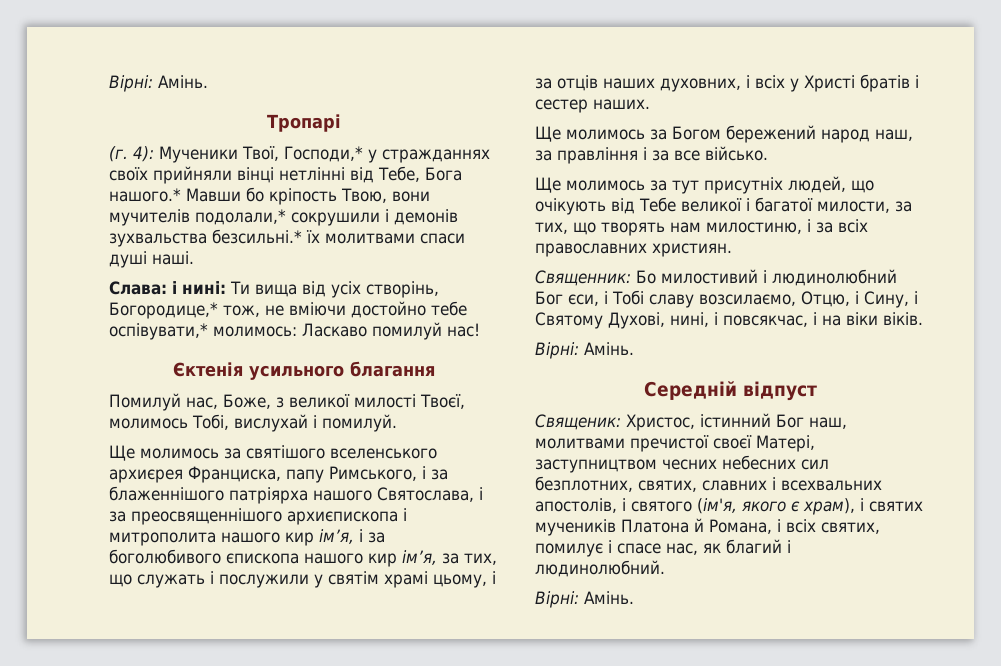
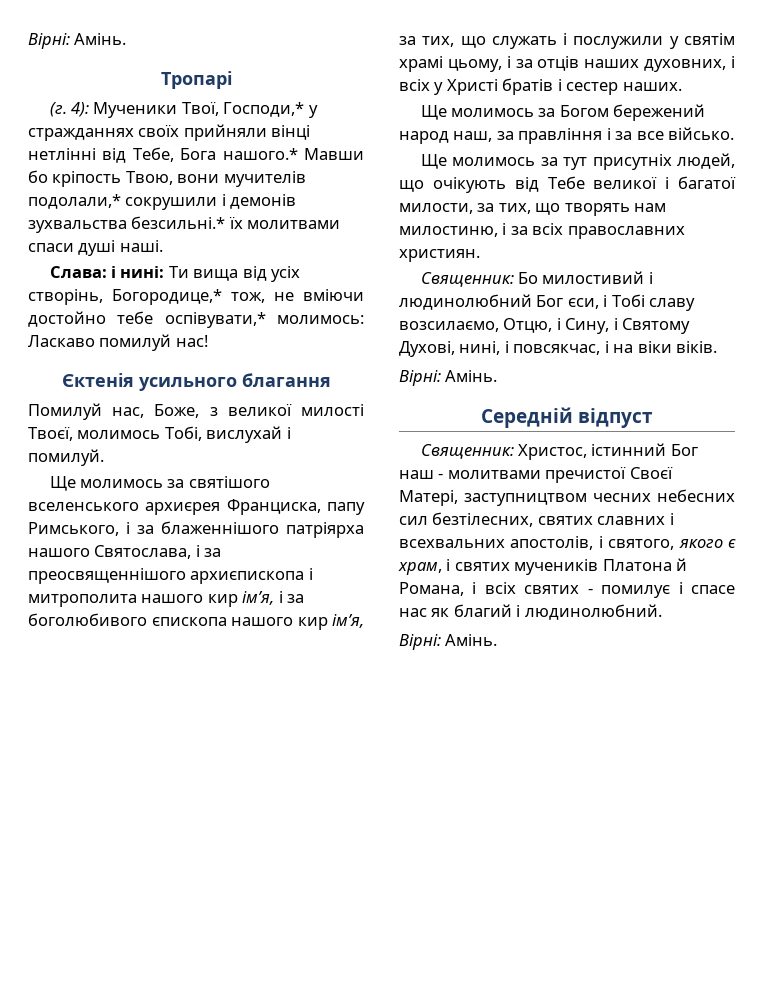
[535,414,621,430] Священик: -> [420,444,514,459] Священник:
[809,417,847,429] наш, -> [399,470,444,479] наш -
[713,435,752,449] своєї -> [629,466,673,479] Своєї
[535,476,697,492] безплотних, святих, -> [432,512,593,527] безтілесних, святих
[631,498,737,514] святого (ім'я, -> [608,539,675,550] святого,
[803,498,855,515] храм), -> [398,562,442,575] храм,
[821,522,880,534] святих, -> [524,585,593,594] святих -
[666,543,698,555] нас, -> [399,608,427,617] нас

